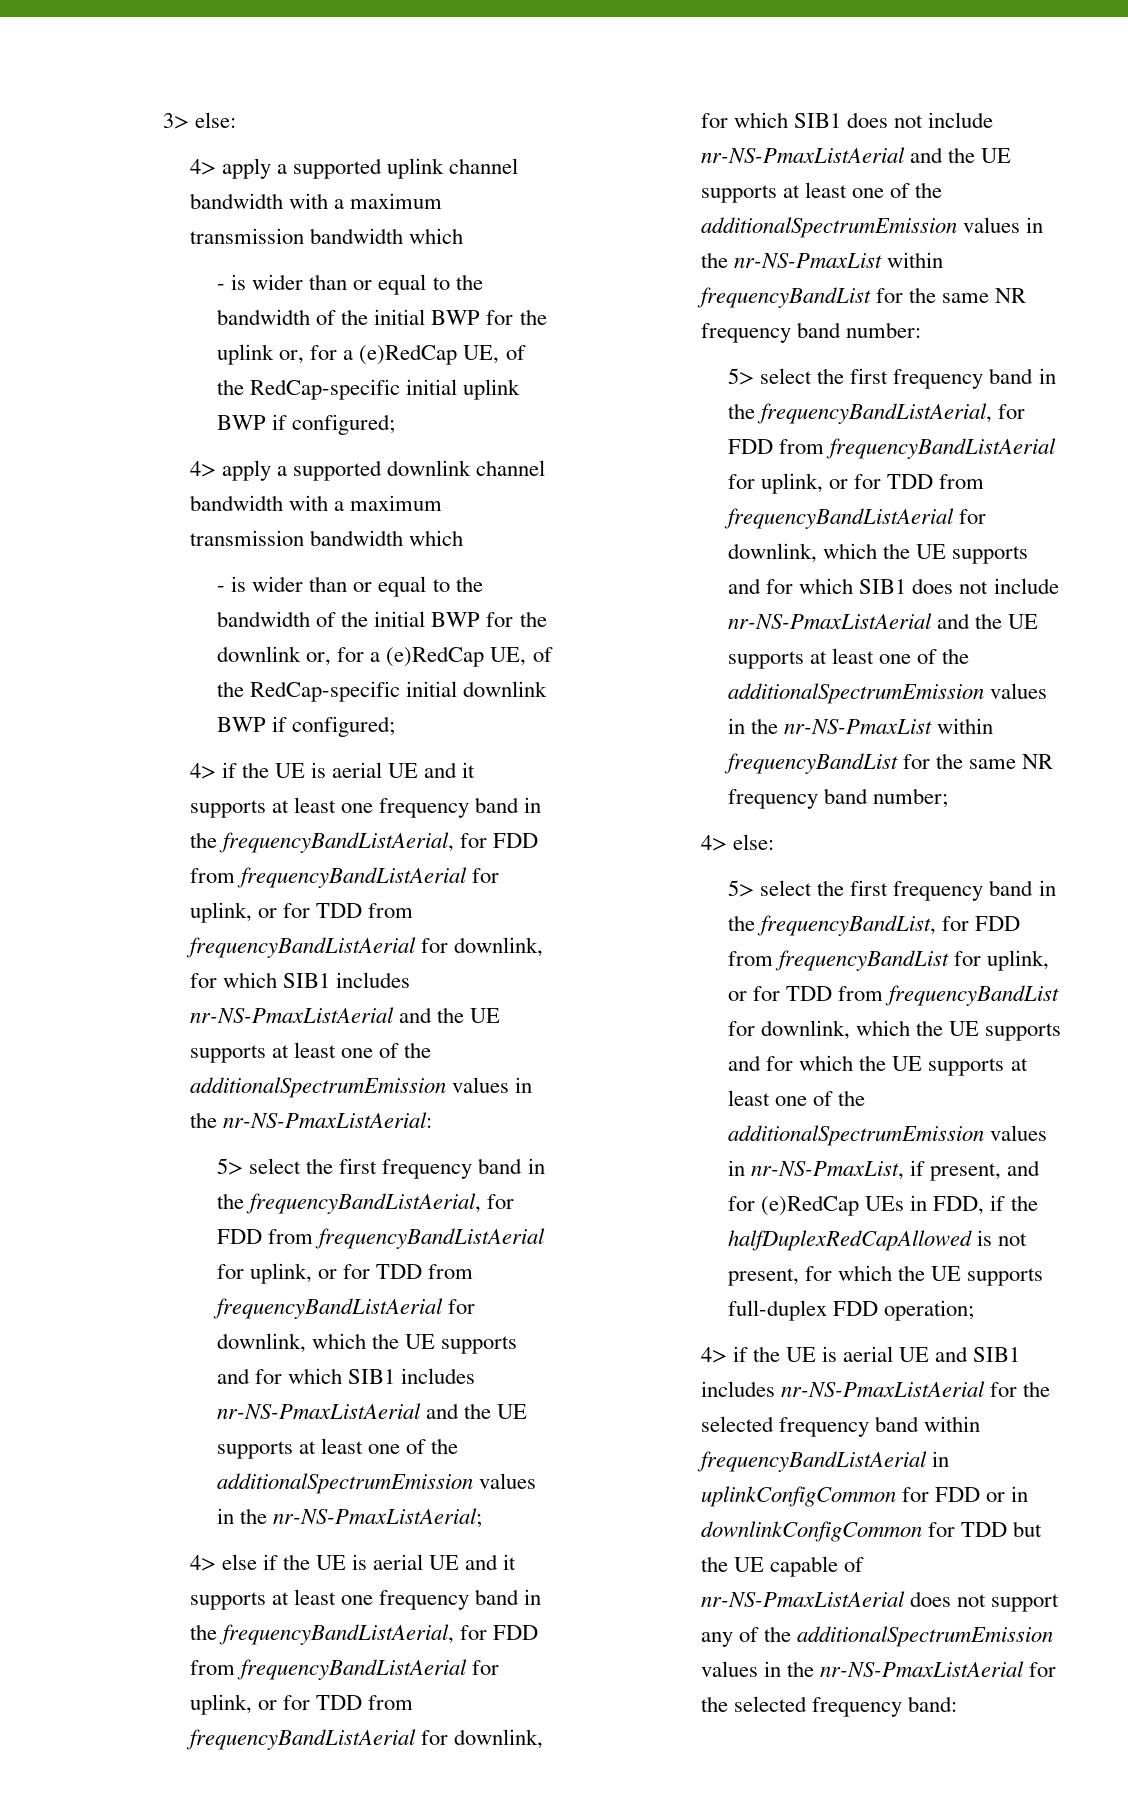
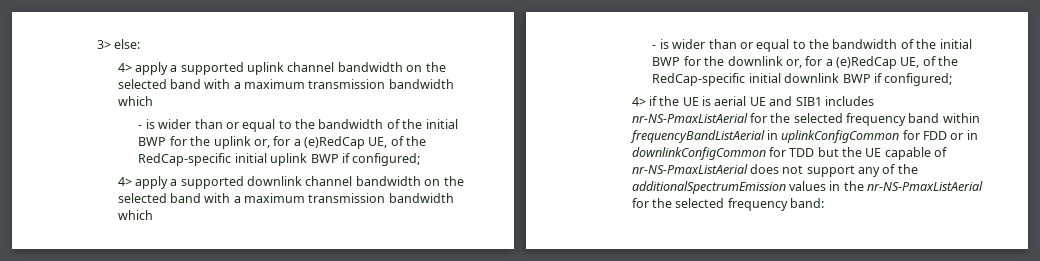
(283, 201) none -> [406,62,446,72] [117,79,201,89] on the selected band
(283, 503) none -> [424,176,464,186] [117,193,201,203] on the selected band
[189,762,476,779] [189,797,542,818] [189,832,539,853] [189,867,499,888] [189,902,414,923] [185,937,543,958] [189,972,411,988] [189,1007,501,1023] [189,1042,432,1063] [189,1077,532,1098] [189,1112,432,1128] [217,1158,545,1179] [217,1193,515,1214] [217,1228,546,1249] [217,1263,474,1284] [213,1298,476,1319] [217,1333,518,1354] [217,1368,476,1384] [217,1403,528,1419] [217,1438,459,1459] [217,1473,537,1494] [217,1508,483,1528] [189,1554,517,1571] [189,1589,542,1610] [189,1624,539,1645] [189,1659,499,1680] [189,1694,414,1715] [185,1729,543,1750] [700,112,994,128] [700,147,1012,163] [700,182,943,203] [700,217,1043,238] [700,252,943,268] [696,287,1027,308] [700,322,921,343] [728,368,1056,389] [728,403,1026,424] [728,438,1057,459] [728,473,985,494] [724,508,987,529] [728,543,1029,564] [728,578,1059,594] [728,613,1039,629] [728,648,970,669] [728,683,1048,704] [728,718,994,734] [724,753,1054,774] [728,788,949,809] [700,834,774,851] [728,880,1056,901] [728,915,1021,936] [728,950,1050,971] [728,985,1060,1006] [728,1020,1062,1041] [728,1055,1028,1076] [728,1090,866,1106] [728,1125,1048,1146] [728,1160,1041,1181] [728,1195,1038,1216] [728,1230,1028,1251] [728,1265,1044,1286] [728,1300,975,1321] // 4> if the UE is aerial UE and it supports at least one frequency band in the frequencyBandListAerial, for FDD from frequencyBandListAerial for uplink, or for TDD from frequencyBandListAerial for downlink, for which SIB1 includes nr-NS-PmaxListAerial and the UE supports at least one of the additionalSpectrumEmission values in the nr-NS-PmaxListAerial: // 5> select the first frequency band in the frequencyBandListAerial, for FDD from frequencyBandListAerial for uplink, or for TDD from frequencyBandListAerial for downlink, which the UE supports and for which SIB1 includes nr-NS-PmaxListAerial and the UE supports at least one of the additionalSpectrumEmission values in the nr-NS-PmaxListAerial; // 4> else if the UE is aerial UE and it supports at least one frequency band in the frequencyBandListAerial, for FDD from frequencyBandListAerial for uplink, or for TDD from frequencyBandListAerial for downlink, for which SIB1 does not include nr-NS-PmaxListAerial and the UE supports at least one of the additionalSpectrumEmission values in the nr-NS-PmaxList within frequencyBandList for the same NR frequency band number: // 5> select the first frequency band in the frequencyBandListAerial, for FDD from frequencyBandListAerial for uplink, or for TDD from frequencyBandListAerial for downlink, which the UE supports and for which SIB1 does not include nr-NS-PmaxListAerial and the UE supports at least one of the additionalSpectrumEmission values in the nr-NS-PmaxList within frequencyBandList for the same NR frequency band number; // 4> else: // 5> select the first frequency band in the frequencyBandList, for FDD from frequencyBandList for uplink, or for TDD from frequencyBandList for downlink, which the UE supports and for which the UE supports at least one of the additionalSpectrumEmission values in nr-NS-PmaxList, if present, and for (e)RedCap UEs in FDD, if the halfDuplexRedCapAllowed is not present, for which the UE supports full-duplex FDD operation; -> (953, 79) none

